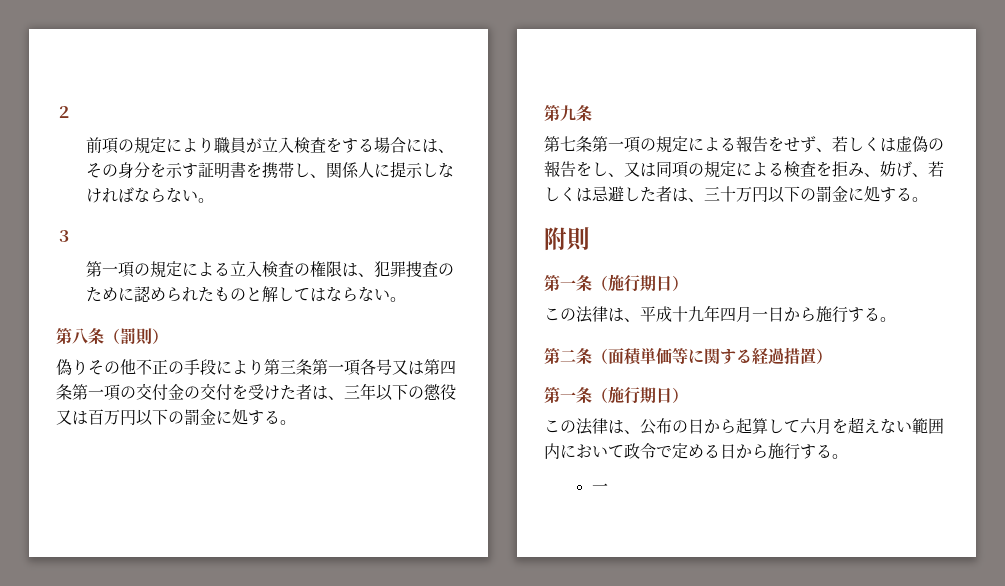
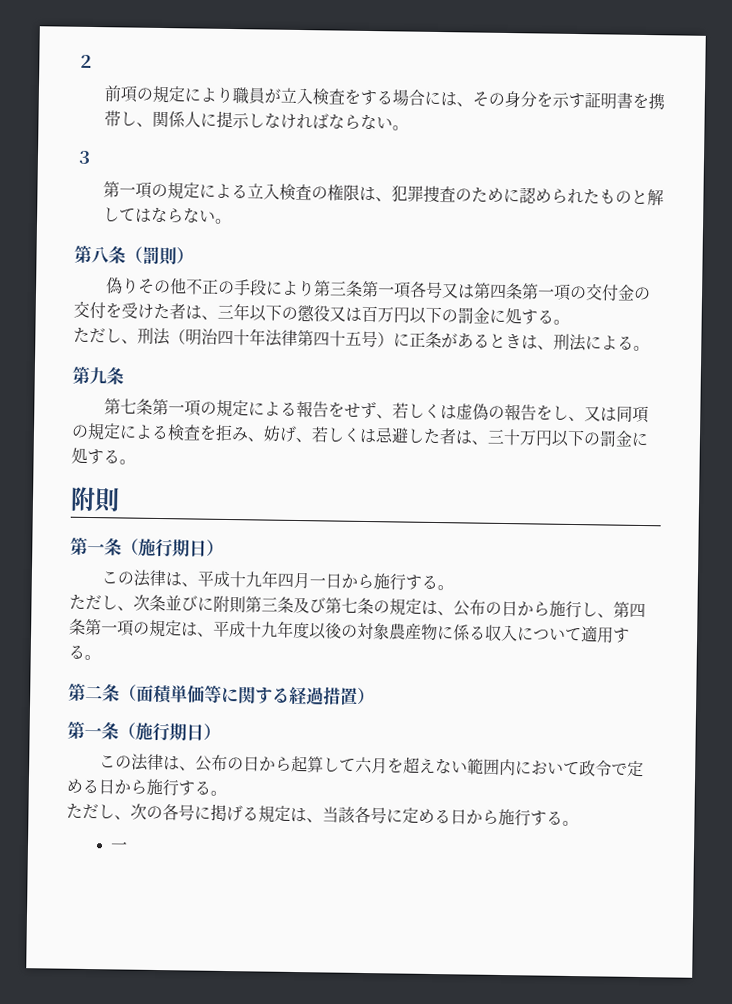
(296, 422) none -> [73,327,650,352] // ただし、刑法（明治四十年法律第四十五号）に正条があるときは、刑法による。
(896, 319) none -> [69,594,646,619] [69,618,630,644] [68,644,101,661] // ただし、次条並びに附則第三条及び第七条の規定は、公布の日から施行し、第四条第一項の規定は、平成十九年度以後の対象農産物に係る収入について適用する。
(848, 456) none -> [66,803,579,827] // ただし、次の各号に掲げる規定は、当該各号に定める日から施行する。

